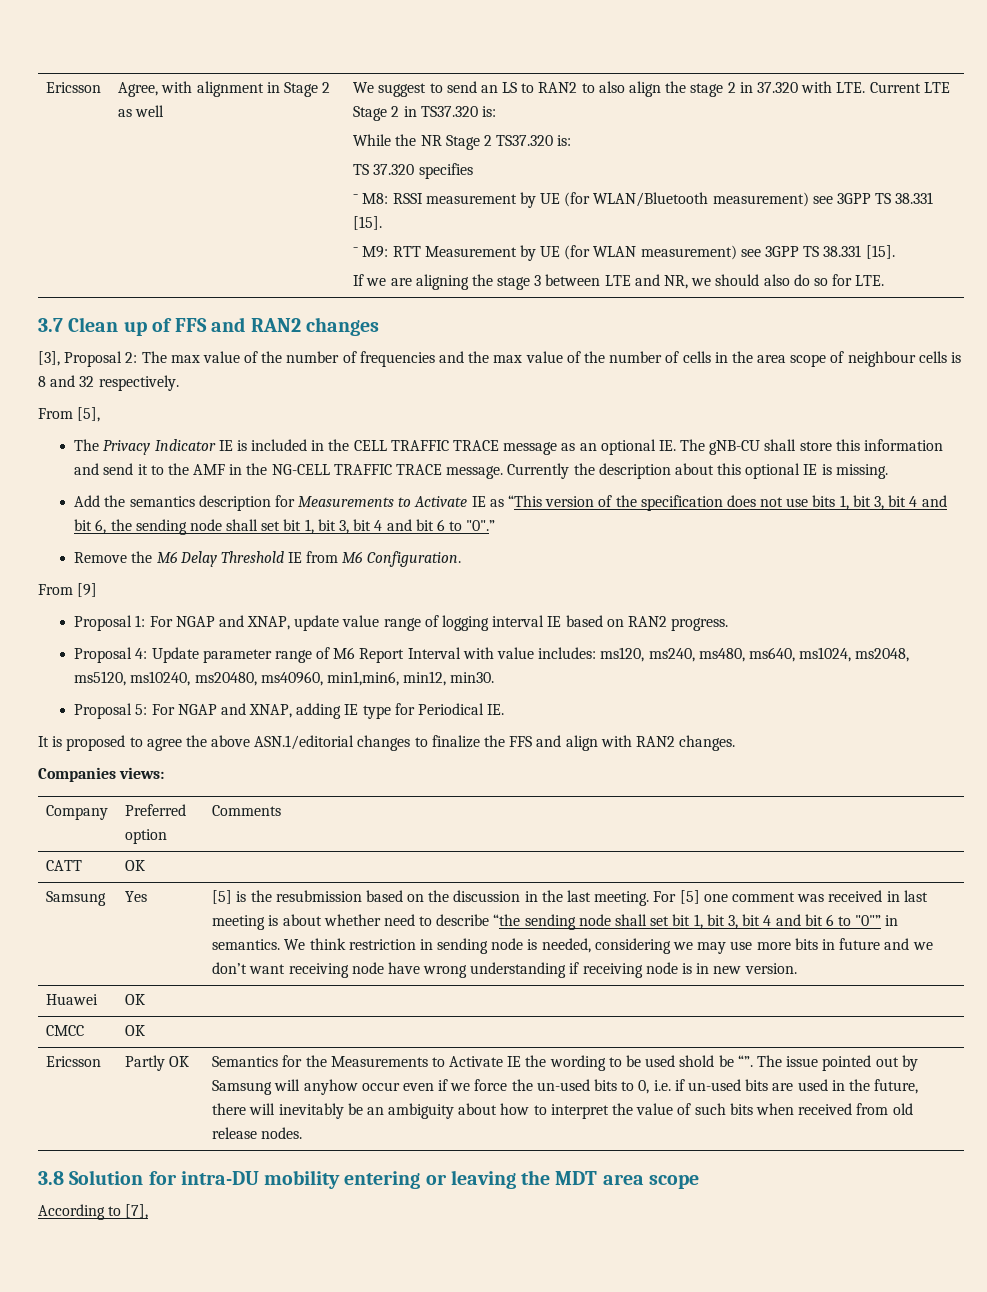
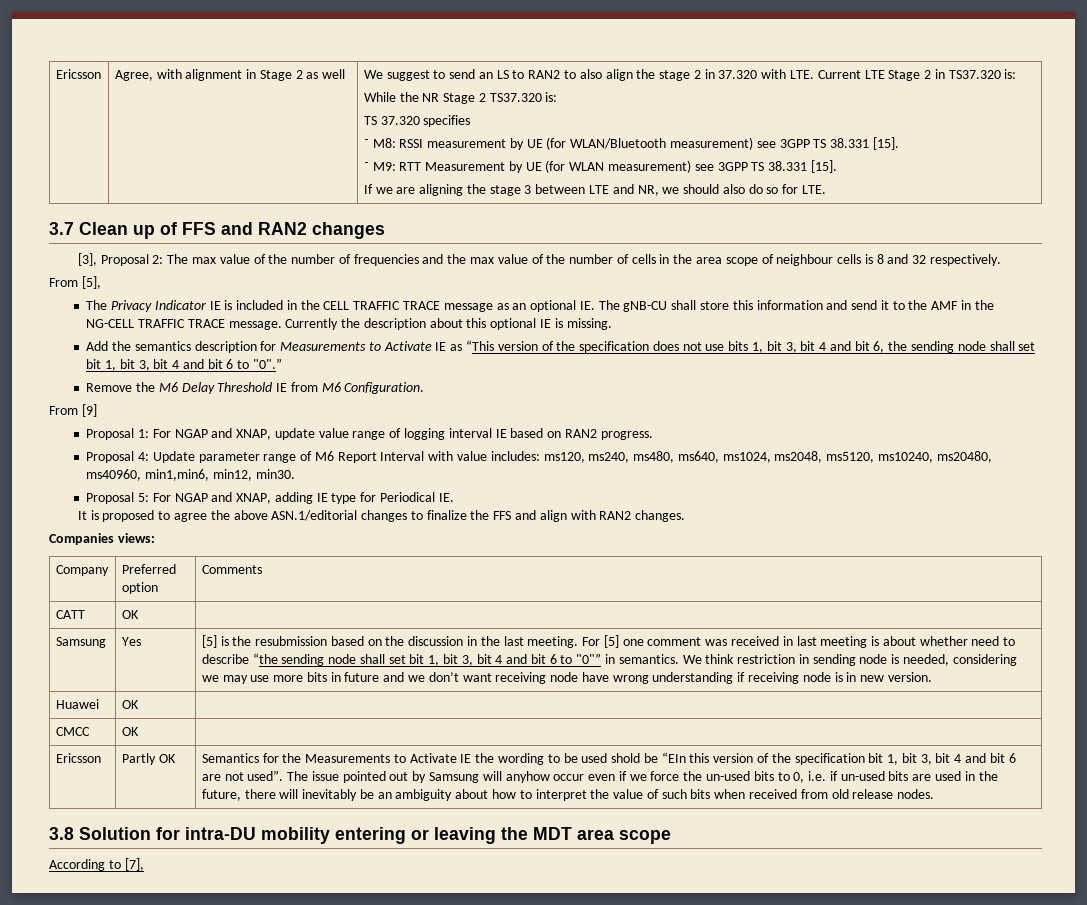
[737,1055,753,1067] “”. -> [661,752,1016,765] [201,770,284,781] “EIn this version of the specification bit 1, bit 3, bit 4 and bit 6 are not used”.

